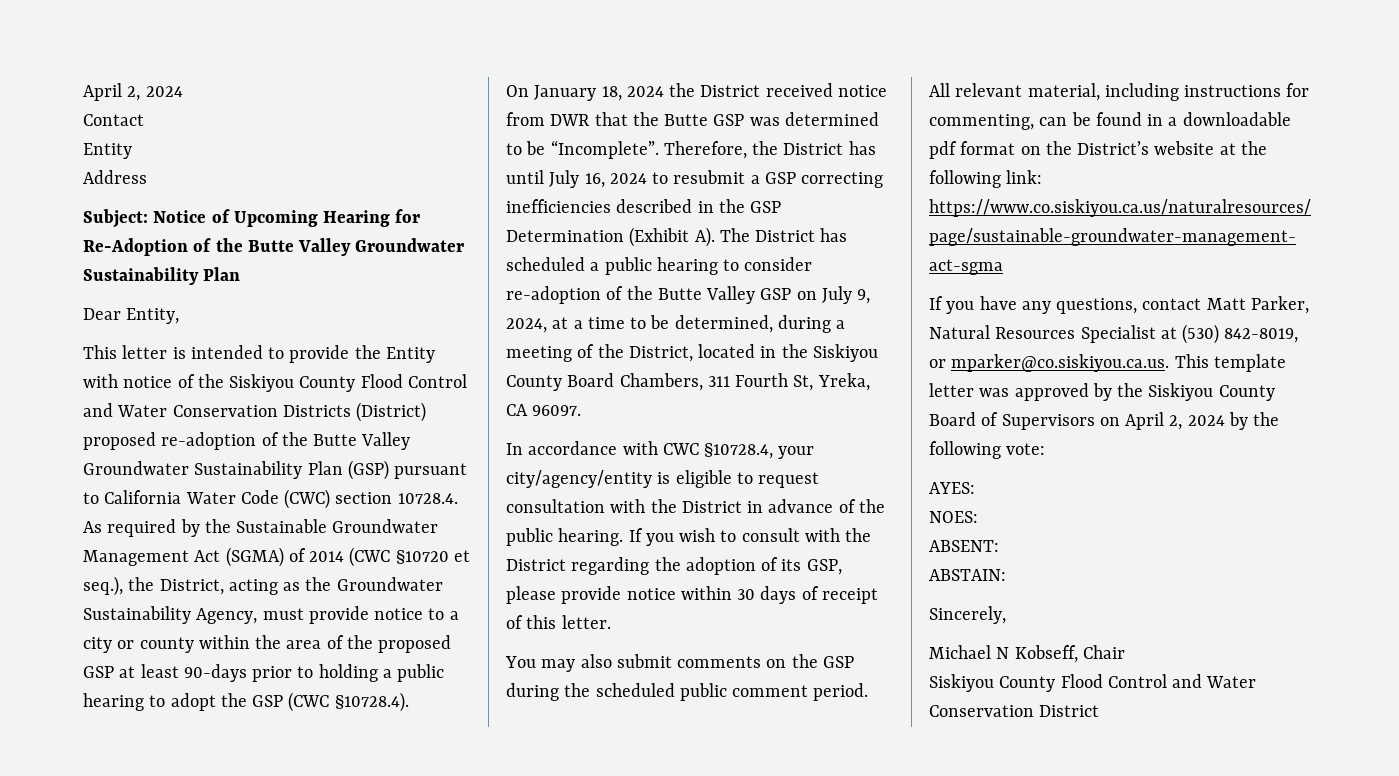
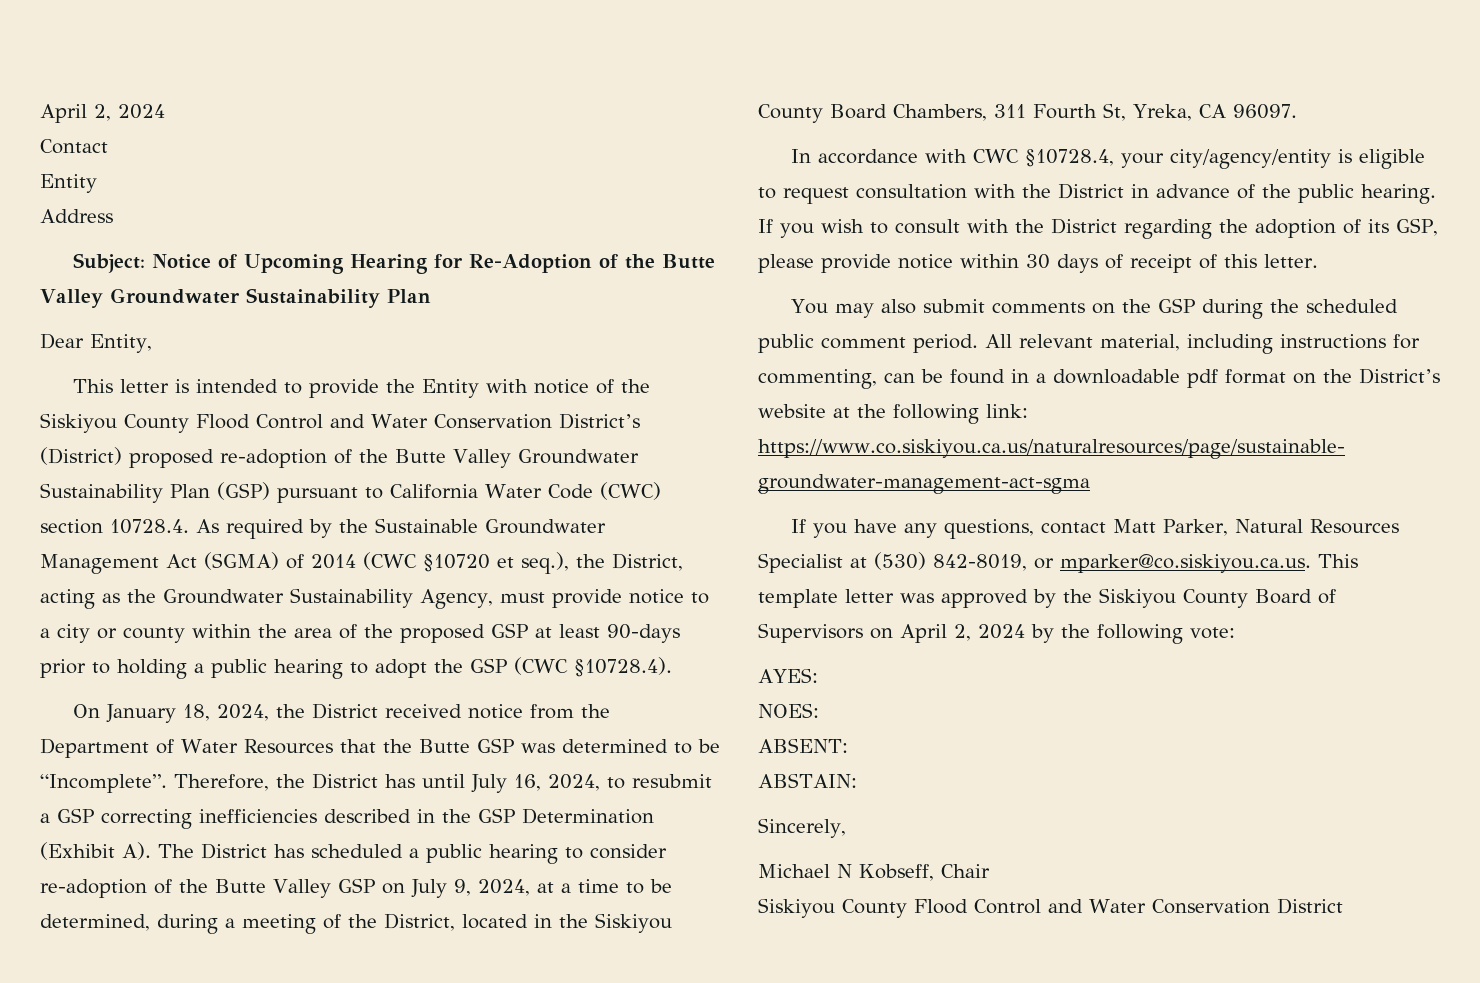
[282,405,351,417] Districts -> [558,413,640,429] District’s
[626,86,664,97] 2024 -> [216,704,269,721] 2024,
[550,114,591,126] DWR -> [580,704,610,718] [40,738,333,758] the Department of Water Resources
[609,173,647,184] 2024 -> [548,774,600,791] 2024,

